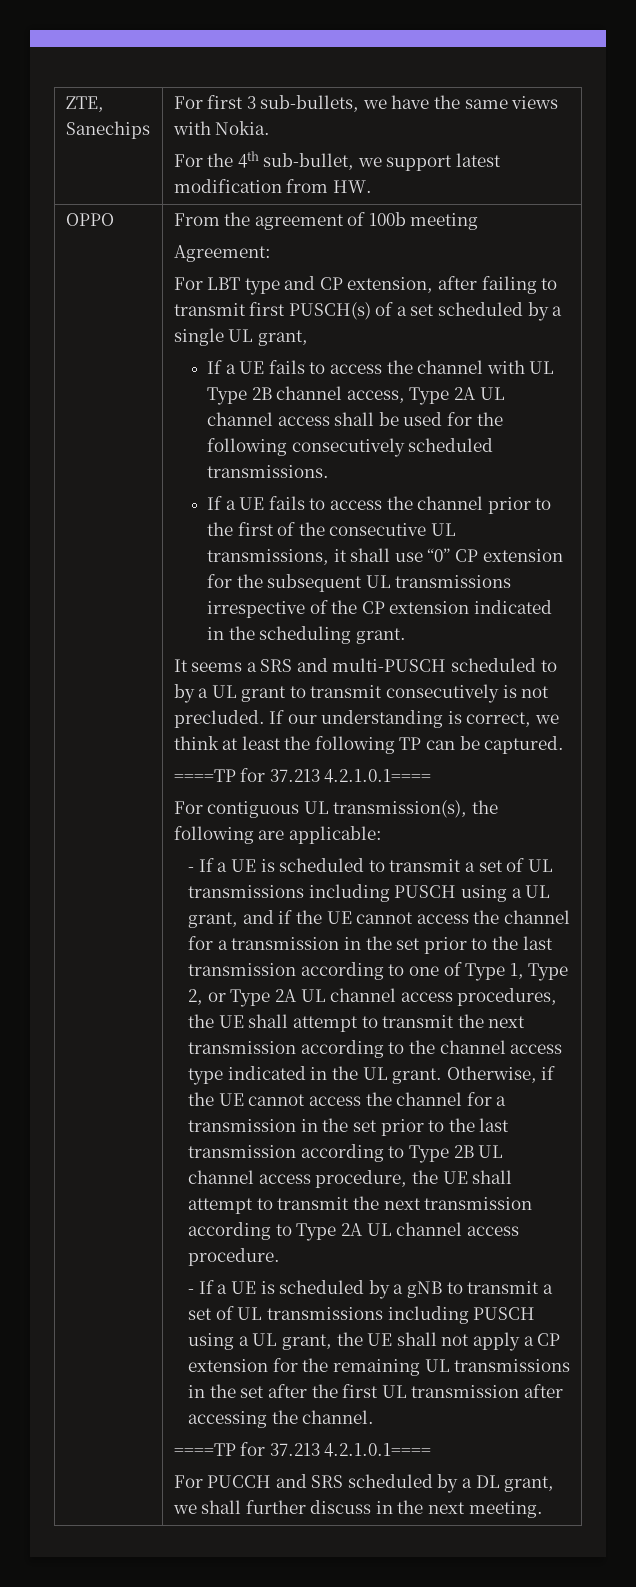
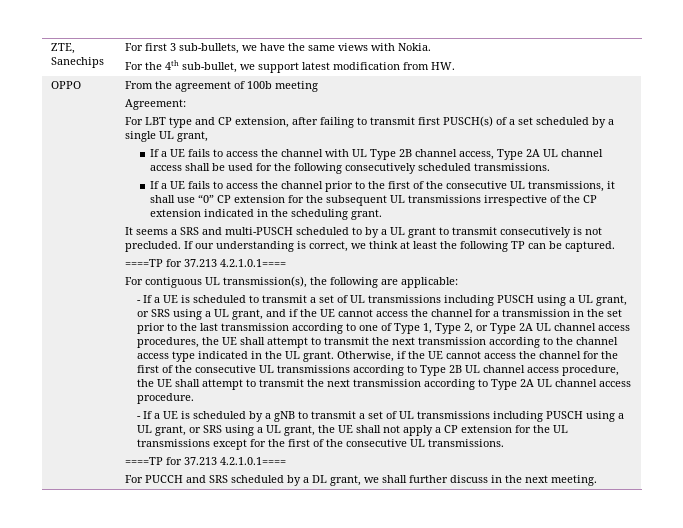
(239, 920) none -> [137,309,264,320] or SRS using a UL grant,
[496,1096,507,1106] [188,1118,510,1136] [188,1145,297,1158] a transmission in the set prior to the last transmission -> [601,351,619,359] [137,365,351,373] the first of the consecutive UL transmissions
(333, 1342) none -> [189,425,316,436] or SRS using a UL grant,
[333,1359,571,1376] [188,1384,563,1398] [188,1410,375,1428] remaining UL transmissions in the set after the first UL transmission after accessing the channel. -> [553,425,569,433] [137,439,505,450] UL transmissions except for the first of the consecutive UL transmissions.

